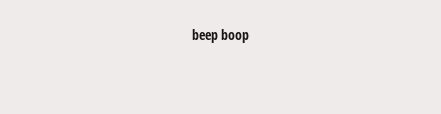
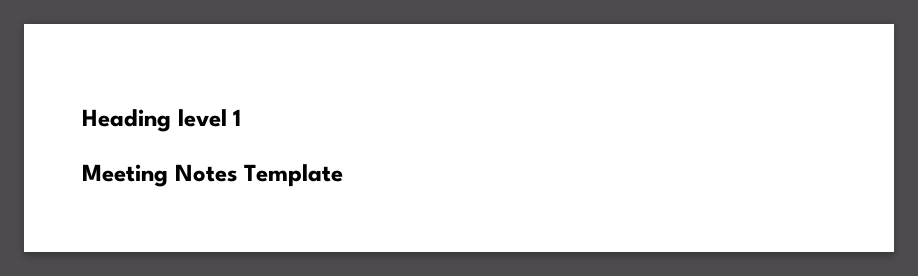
[191,29,250,43] beep boop -> [82,109,242,132] [82,164,344,187] Heading level 1 // Meeting Notes Template

